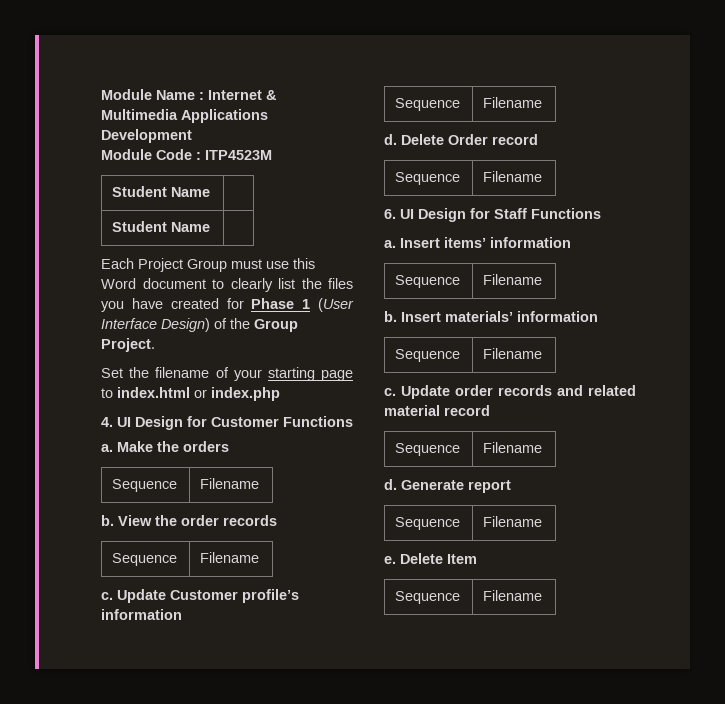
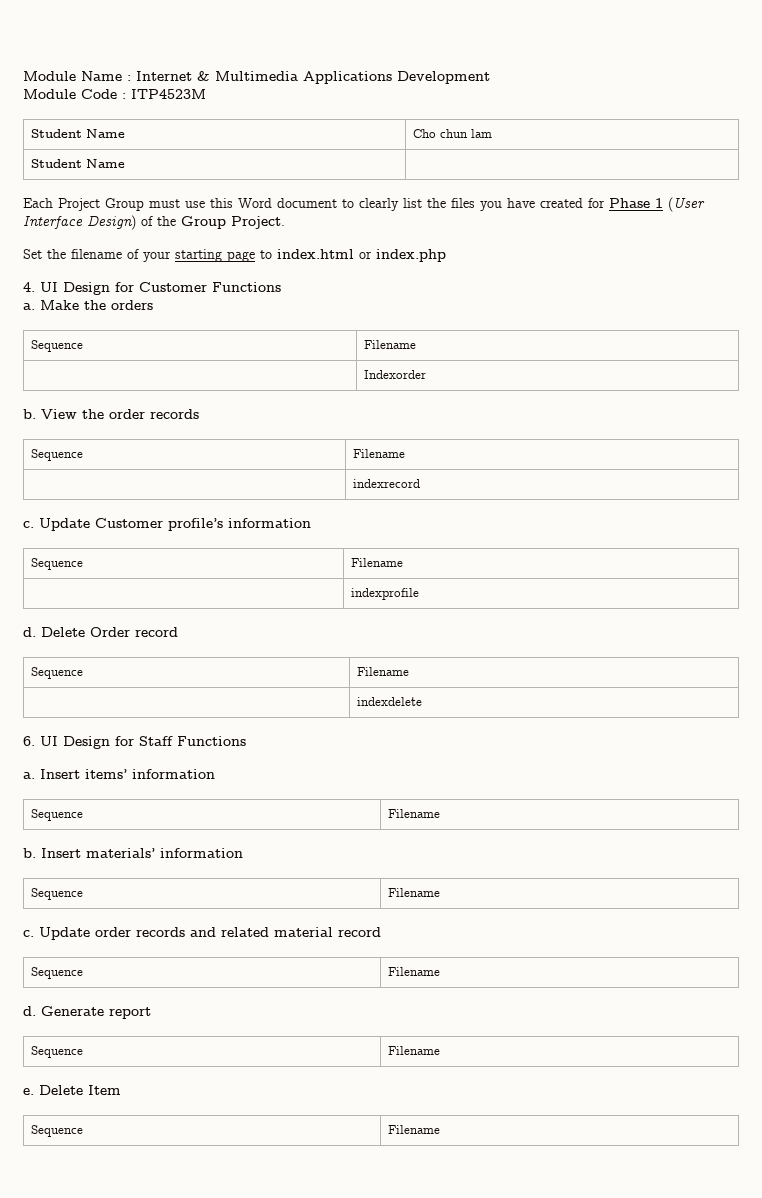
(211, 192) none -> [412,129,492,138] Cho chun lam
(260, 483) none -> [363,370,426,379] // | Indexorder
(260, 557) none -> [352,479,420,488] // | indexrecord
(543, 102) none -> [350,588,419,600] // | indexprofile
(543, 176) none -> [356,697,422,706] // | indexdelete

